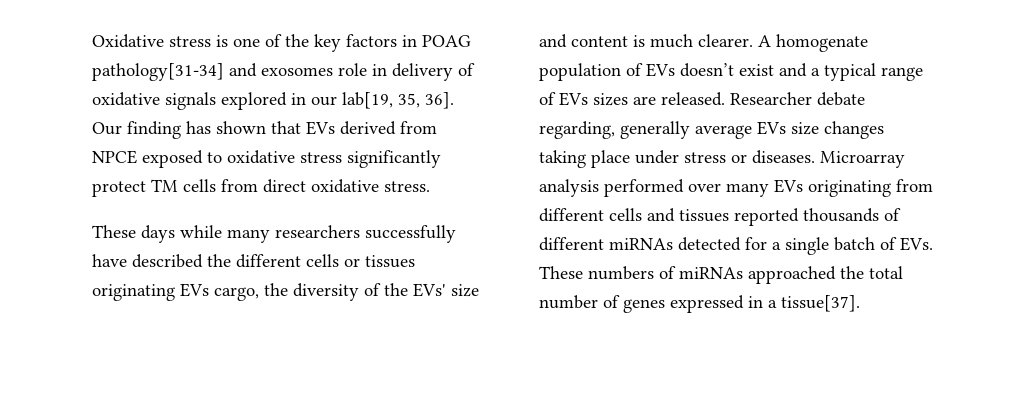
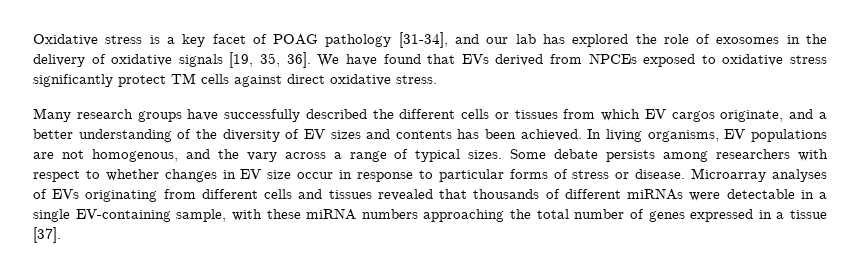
[233,34,471,52] [92,63,475,81] [92,92,454,110] [92,121,266,139] one of the key factors in POAG pathology[31-34] and exosomes role in delivery of oxidative signals explored in our lab[19, 35, 36]. Our finding has shown -> [166,32,827,48] [33,52,421,68] a key facet of POAG pathology [31-34], and our lab has explored the role of exosomes in the delivery of oxidative signals [19, 35, 36]. We have found
[92,150,137,164] NPCE -> [588,53,637,64] NPCEs
[221,179,258,192] from -> [234,75,282,87] against
[92,225,456,243] [92,254,127,267] These days while many researchers successfully have -> [33,108,301,122] Many research groups have successfully
[92,283,479,301] [539,34,868,52] [539,63,923,81] [539,92,865,106] [539,121,884,139] [539,150,905,168] [539,179,769,197] originating EVs cargo, the diversity of the EVs' size and content is much clearer. A homogenate population of EVs doesn’t exist and a typical range of EVs sizes are released. Researcher debate regarding, generally average EVs size changes taking place under stress or diseases. Microarray analysis performed over many -> [563,109,827,122] [33,129,827,142] [33,149,829,162] [33,168,828,182] [33,189,47,199] from which EV cargos originate, and a better understanding of the diversity of EV sizes and contents has been achieved. In living organisms, EV populations are not homogenous, and the vary across a range of typical sizes. Some debate persists among researchers with respect to whether changes in EV size occur in response to particular forms of stress or disease. Microarray analyses of
[734,208,799,226] reported -> [377,189,468,201] revealed that
[678,237,933,255] [539,266,836,284] detected for a single batch of EVs. These numbers of miRNAs approached -> [689,189,828,201] [33,208,505,222] were detectable in a single EV-containing sample, with these miRNA numbers approaching
[781,295,860,312] tissue[37]. -> [790,210,827,219] [33,227,61,243] tissue [37].

